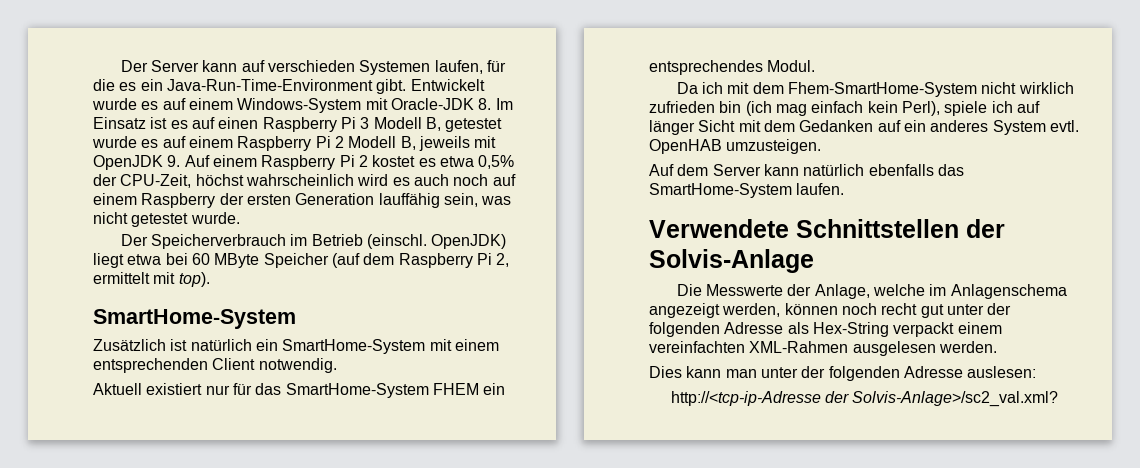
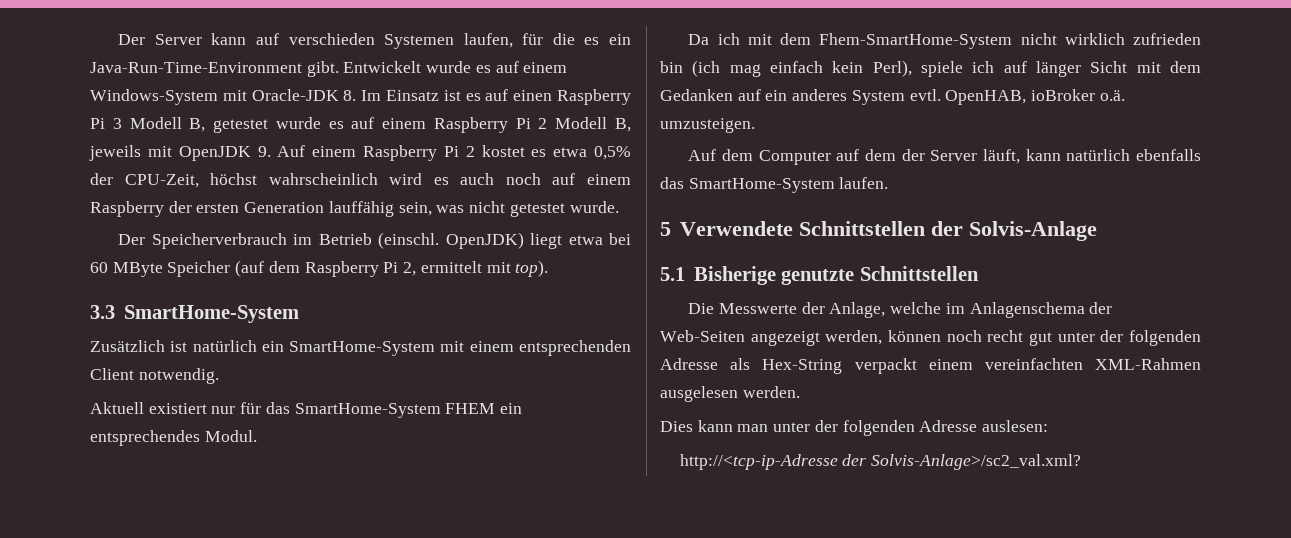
(210, 279) none -> [90,305,115,319] 3.3
[649,139,722,154] OpenHAB -> [945,89,1125,105] OpenHAB, ioBroker o.ä.
[712,164,761,176] Server -> [758,149,1020,165] Computer auf dem der Server läuft,
(845, 189) none -> [660,222,671,236] 5
(814, 261) none -> [660,266,979,285] // 5.1 Bisherige genutzte Schnittstellen
(1067, 291) none -> [1089,302,1113,314] [660,330,745,342] der Web-Seiten

